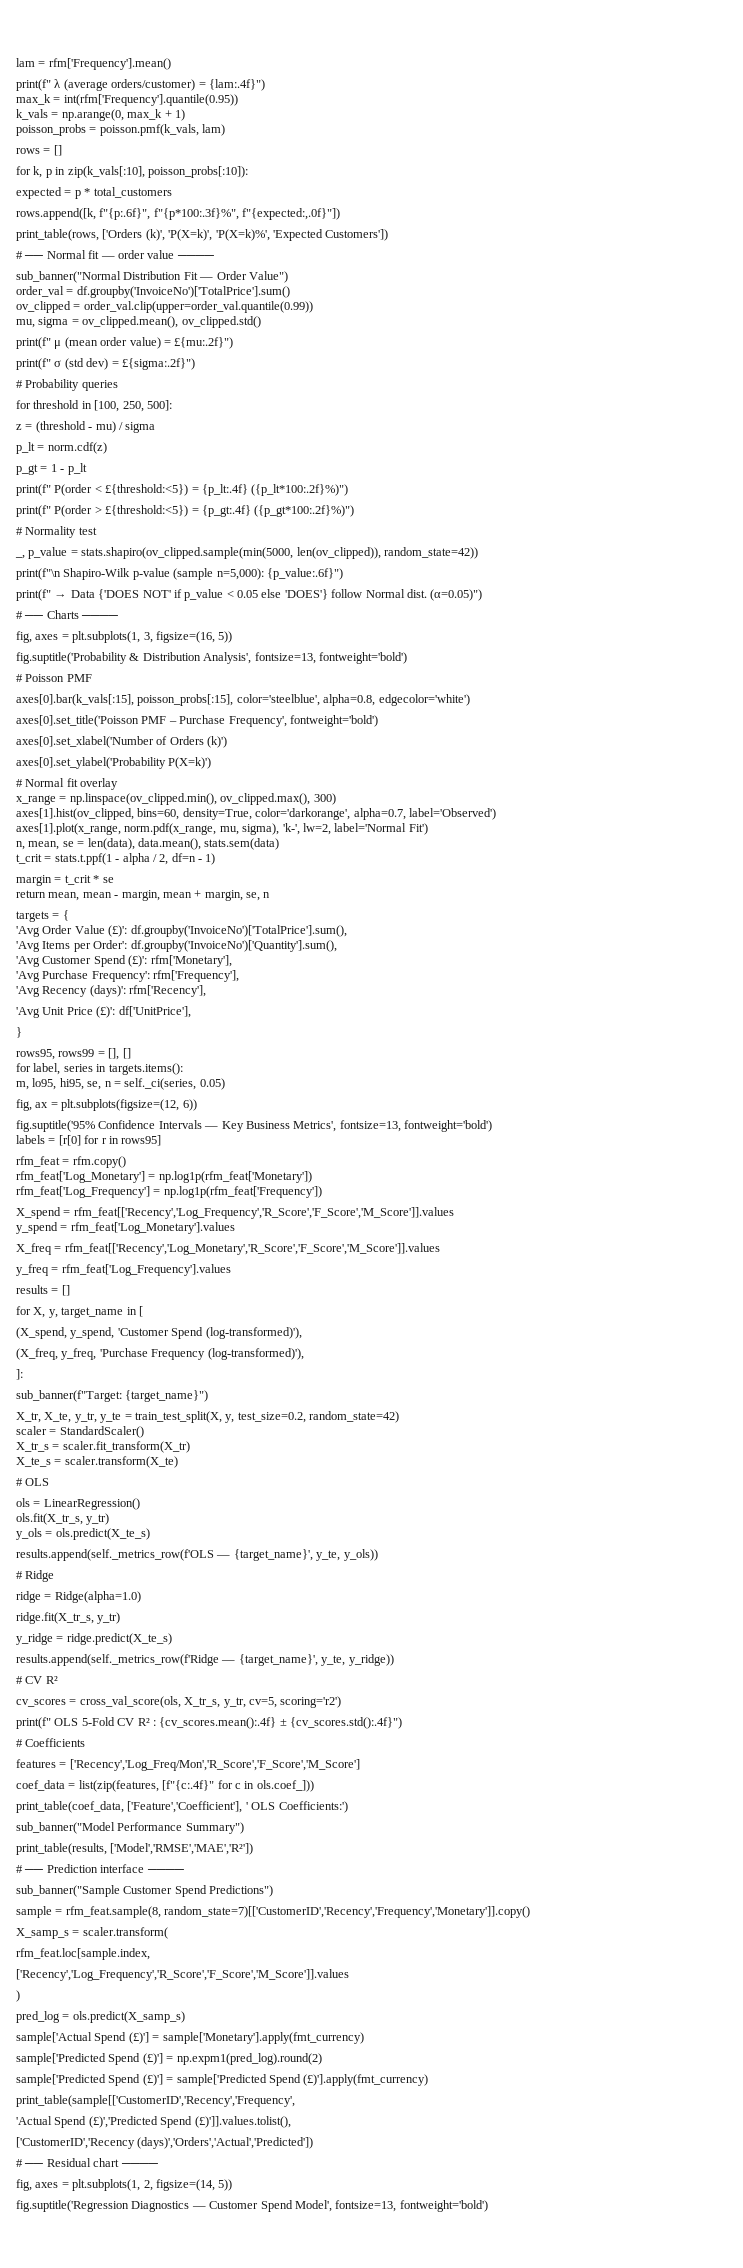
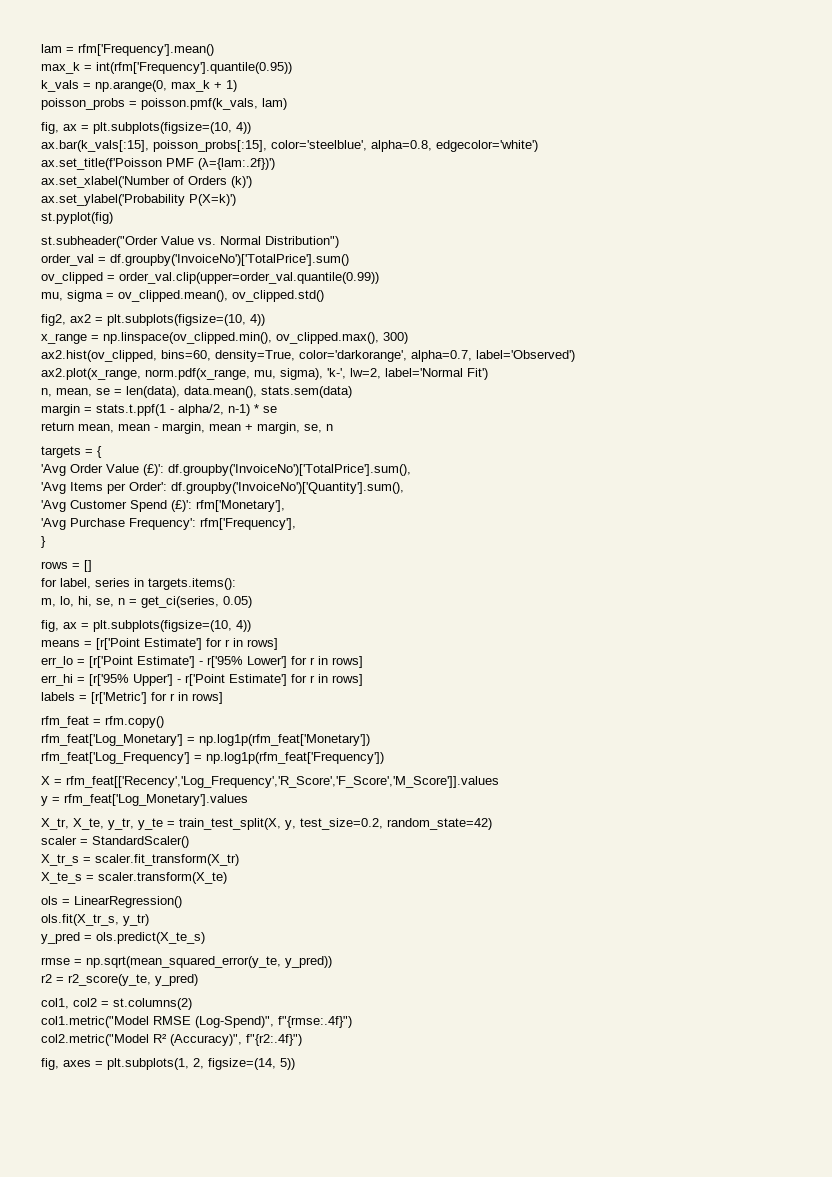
[16,79,265,91] // print(f" λ (average orders/customer) = {lam:.4f}") -> (214, 50) none
[16,145,62,156] [16,166,248,178] [16,187,172,199] [16,208,341,220] [16,229,389,241] [16,250,214,259] [16,271,288,283] rows = [] // for k, p in zip(k_vals[:10], poisson_probs[:10]): // expected = p * total_customers // rows.append([k, f"{p:.6f}", f"{p*100:.3f}%", f"{expected:,.0f}"]) // print_table(rows, ['Orders (k)', 'P(X=k)', 'P(X=k)%', 'Expected Customers']) // # ── Normal fit — order value ──── // sub_banner("Normal Distribution Fit — Order Value") -> [41,122,251,134] [41,140,538,152] [41,158,275,170] [41,176,252,188] [41,194,236,206] [41,212,113,224] [41,236,339,248] fig, ax = plt.subplots(figsize=(10, 4)) // ax.bar(k_vals[:15], poisson_probs[:15], color='steelblue', alpha=0.8, edgecolor='white') // ax.set_title(f'Poisson PMF (λ={lam:.2f})') // ax.set_xlabel('Number of Orders (k)') // ax.set_ylabel('Probability P(X=k)') // st.pyplot(fig) // st.subheader("Order Value vs. Normal Distribution")
[16,337,234,349] [16,358,195,370] [16,379,118,391] [16,400,172,412] [16,421,156,433] [16,442,107,454] [16,463,87,475] [16,484,349,496] [16,505,355,517] [16,526,97,538] [15,547,478,559] [16,568,343,580] [16,589,483,601] [16,610,119,619] [16,631,233,643] [16,652,407,664] [16,674,92,682] [16,694,470,706] [16,715,378,727] [16,736,228,748] [16,757,212,769] [16,778,119,790] print(f" μ (mean order value) = £{mu:.2f}") // print(f" σ (std dev) = £{sigma:.2f}") // # Probability queries // for threshold in [100, 250, 500]: // z = (threshold - mu) / sigma // p_lt = norm.cdf(z) // p_gt = 1 - p_lt // print(f" P(order < £{threshold:<5}) = {p_lt:.4f} ({p_lt*100:.2f}%)") // print(f" P(order > £{threshold:<5}) = {p_gt:.4f} ({p_gt*100:.2f}%)") // # Normality test // _, p_value = stats.shapiro(ov_clipped.sample(min(5000, len(ov_clipped)), random_state=42)) // print(f"\n Shapiro-Wilk p-value (sample n=5,000): {p_value:.6f}") // print(f" → Data {'DOES NOT' if p_value < 0.05 else 'DOES'} follow Normal dist. (α=0.05)") // # ── Charts ──── // fig, axes = plt.subplots(1, 3, figsize=(16, 5)) // fig.suptitle('Probability & Distribution Analysis', fontsize=13, fontweight='bold') // # Poisson PMF // axes[0].bar(k_vals[:15], poisson_probs[:15], color='steelblue', alpha=0.8, edgecolor='white') // axes[0].set_title('Poisson PMF – Purchase Frequency', fontweight='bold') // axes[0].set_xlabel('Number of Orders (k)') // axes[0].set_ylabel('Probability P(X=k)') // # Normal fit overlay -> [41,314,265,326] fig2, ax2 = plt.subplots(figsize=(10, 4))
[16,808,134,820] axes[1].hist(ov_clipped, -> [41,350,157,362] ax2.hist(ov_clipped,
[16,823,121,835] axes[1].plot(x_range, -> [41,368,141,380] ax2.plot(x_range,
[16,854,42,864] t_crit -> [41,404,80,416] margin
[122,853,216,865] [16,875,91,886] alpha / 2, df=n - 1) // margin = t_crit -> [178,404,250,416] alpha/2, n-1)
[16,985,207,997] [16,1006,191,1018] [16,1027,22,1038] [16,1048,120,1060] 'Avg Recency (days)': rfm['Recency'], // 'Avg Unit Price (£)': df['UnitPrice'], // } // rows95, rows99 = [], -> [41,536,46,548] [41,561,80,569] } // rows =
[32,1078,84,1090] lo95, hi95, -> [60,596,92,607] lo, hi,
[124,1078,197,1090] self._ci(series, -> [141,596,219,608] get_ci(series,
[61,1099,197,1111] [16,1120,492,1132] plt.subplots(figsize=(12, 6)) // fig.suptitle('95% Confidence Intervals — Key Business Metrics', fontsize=13, fontweight='bold') -> [93,620,251,632] [41,638,278,650] [41,656,363,668] [41,674,363,686] plt.subplots(figsize=(10, 4)) // means = [r['Point Estimate'] for r in rows] // err_lo = [r['Point Estimate'] - r['95% Lower'] for r in rows] // err_hi = [r['95% Upper'] - r['Point Estimate'] for r in rows]
[58,1135,162,1146] [r[0] for r in rows95] -> [91,692,223,704] [r['Metric'] for r in rows]
[16,1207,61,1219] X_spend -> [41,776,50,785] X
[16,1222,58,1234] y_spend -> [41,796,48,806] y
[16,1243,440,1255] [16,1264,231,1276] [16,1285,70,1296] [16,1306,143,1318] [16,1327,302,1339] [16,1348,304,1360] [16,1369,23,1380] [16,1390,209,1402] // X_freq = rfm_feat[['Recency','Log_Monetary','R_Score','F_Score','M_Score']].values // y_freq = rfm_feat['Log_Frequency'].values // results = [] // for X, y, target_name in [ // (X_spend, y_spend, 'Customer Spend (log-transformed)'), // (X_freq, y_freq, 'Purchase Frequency (log-transformed)'), // ]: // sub_banner(f"Target: {target_name}") -> (248, 800) none
[16,1478,50,1486] // # OLS -> (227, 878) none
[16,1528,42,1540] y_ols -> [41,932,80,944] y_pred
[16,1549,378,1561] [16,1570,55,1582] [16,1591,141,1603] [16,1612,121,1624] [16,1633,172,1645] [16,1654,394,1666] [16,1676,58,1684] [16,1696,342,1708] [16,1717,402,1729] [16,1738,86,1747] [16,1759,360,1771] [16,1780,314,1792] [16,1801,348,1813] [16,1822,244,1834] [16,1843,254,1855] [16,1864,184,1873] [16,1885,274,1897] [16,1906,531,1918] [16,1927,168,1939] [16,1948,150,1960] [16,1969,349,1981] [16,1990,20,2002] [16,2011,185,2023] [16,2032,364,2044] [16,2053,322,2065] [16,2074,429,2086] [16,2095,295,2107] [16,2116,291,2128] [16,2137,314,2149] [16,2158,158,2167] results.append(self._metrics_row(f'OLS — {target_name}', y_te, y_ols)) // # Ridge // ridge = Ridge(alpha=1.0) // ridge.fit(X_tr_s, y_tr) // y_ridge = ridge.predict(X_te_s) // results.append(self._metrics_row(f'Ridge — {target_name}', y_te, y_ridge)) // # CV R² // cv_scores = cross_val_score(ols, X_tr_s, y_tr, cv=5, scoring='r2') // print(f" OLS 5-Fold CV R² : {cv_scores.mean():.4f} ± {cv_scores.std():.4f}") // # Coefficients // features = ['Recency','Log_Freq/Mon','R_Score','F_Score','M_Score'] // coef_data = list(zip(features, [f"{c:.4f}" for c in ols.coef_])) // print_table(coef_data, ['Feature','Coefficient'], ' OLS Coefficients:') // sub_banner("Model Performance Summary") // print_table(results, ['Model','RMSE','MAE','R²']) // # ── Prediction interface ──── // sub_banner("Sample Customer Spend Predictions") // sample = rfm_feat.sample(8, random_state=7)[['CustomerID','Recency','Frequency','Monetary']].copy() // X_samp_s = scaler.transform( // rfm_feat.loc[sample.index, // ['Recency','Log_Frequency','R_Score','F_Score','M_Score']].values // ) // pred_log = ols.predict(X_samp_s) // sample['Actual Spend (£)'] = sample['Monetary'].apply(fmt_currency) // sample['Predicted Spend (£)'] = np.expm1(pred_log).round(2) // sample['Predicted Spend (£)'] = sample['Predicted Spend (£)'].apply(fmt_currency) // print_table(sample[['CustomerID','Recency','Frequency', // 'Actual Spend (£)','Predicted Spend (£)']].values.tolist(), // ['CustomerID','Recency (days)','Orders','Actual','Predicted']) // # ── Residual chart ──── -> [41,956,332,968] [41,974,198,986] [41,998,192,1010] [41,1016,352,1028] [41,1034,302,1046] rmse = np.sqrt(mean_squared_error(y_te, y_pred)) // r2 = r2_score(y_te, y_pred) // col1, col2 = st.columns(2) // col1.metric("Model RMSE (Log-Spend)", f"{rmse:.4f}") // col2.metric("Model R² (Accuracy)", f"{r2:.4f}")
[16,2200,488,2212] // fig.suptitle('Regression Diagnostics — Customer Spend Model', fontsize=13, fontweight='bold') -> (295, 1064) none

